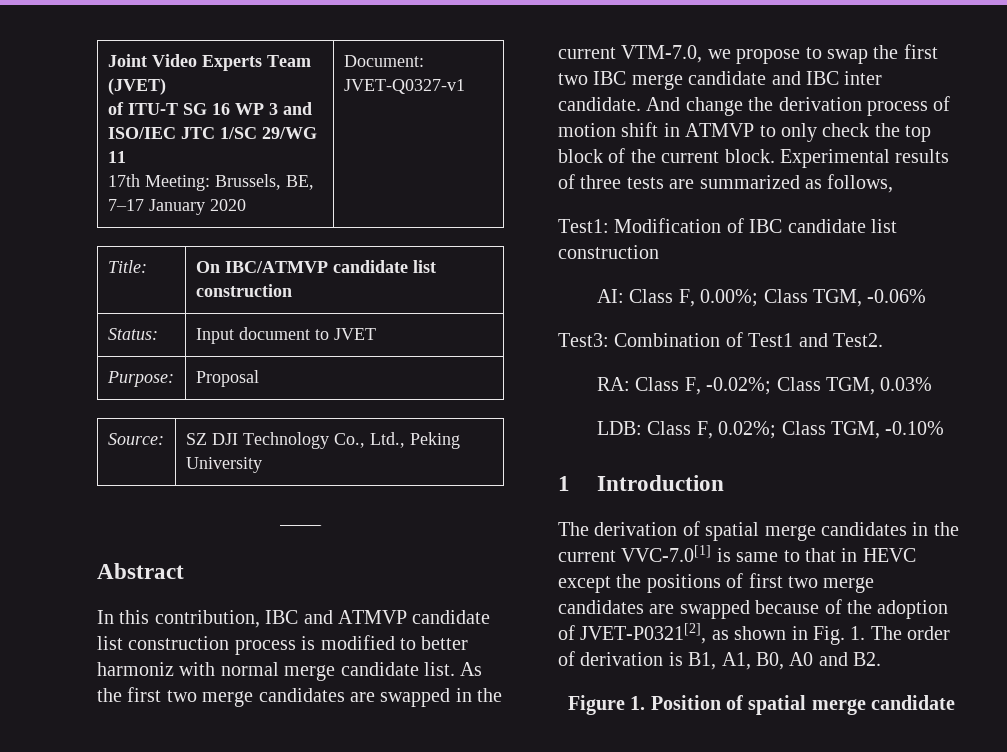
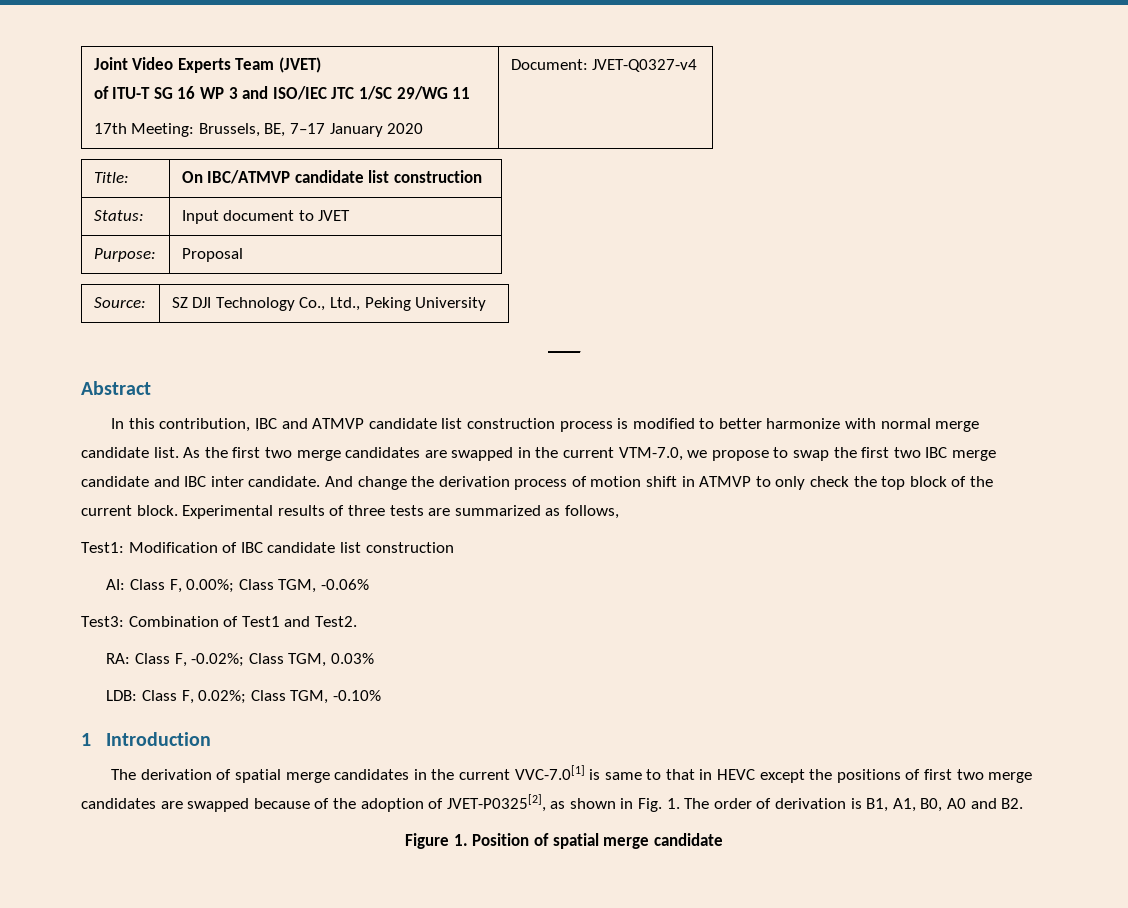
[343,79,465,94] JVET-Q0327-v1 -> [592,59,698,72] JVET-Q0327-v4
[97,662,174,676] harmoniz -> [766,418,841,429] harmonize
[580,623,707,644] JVET-P0321[2], -> [446,794,546,812] JVET-P0325[2],

